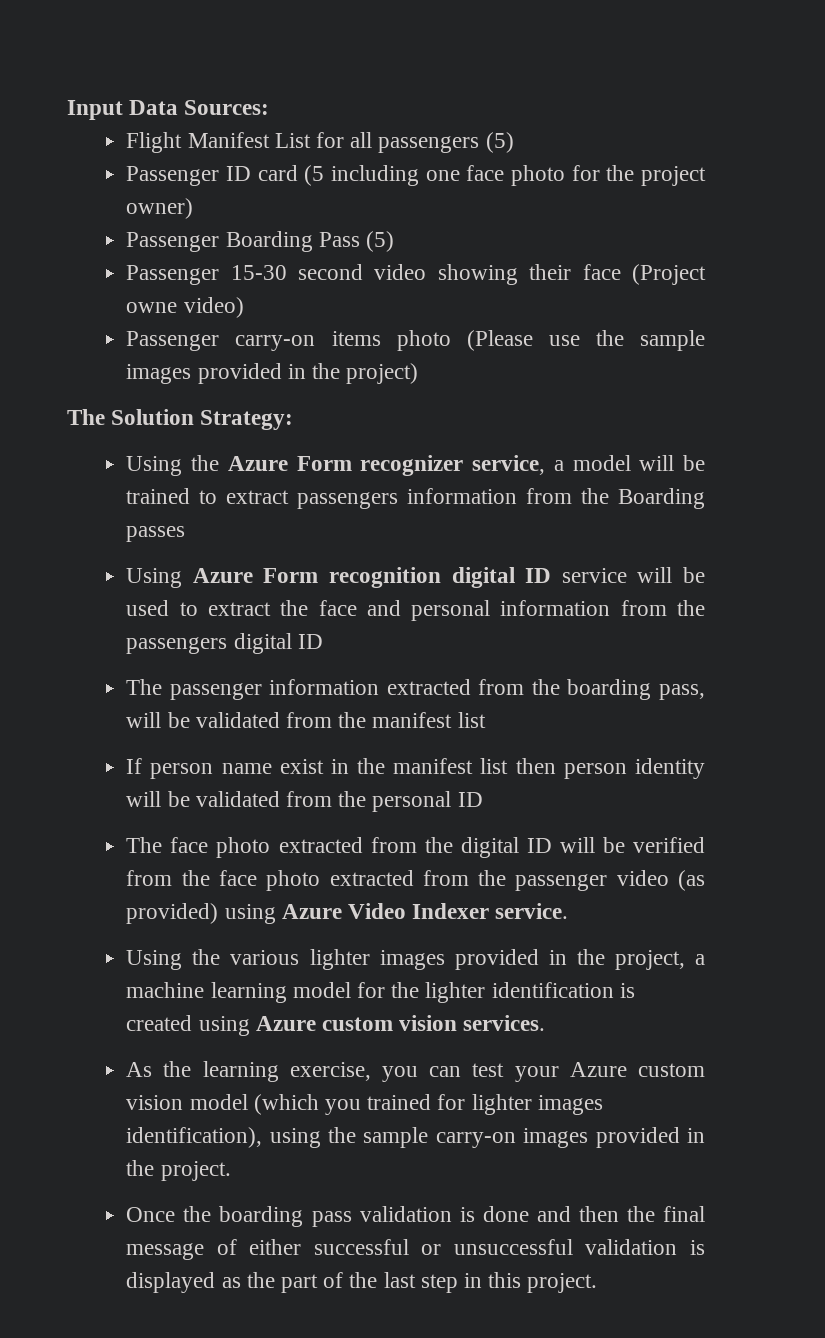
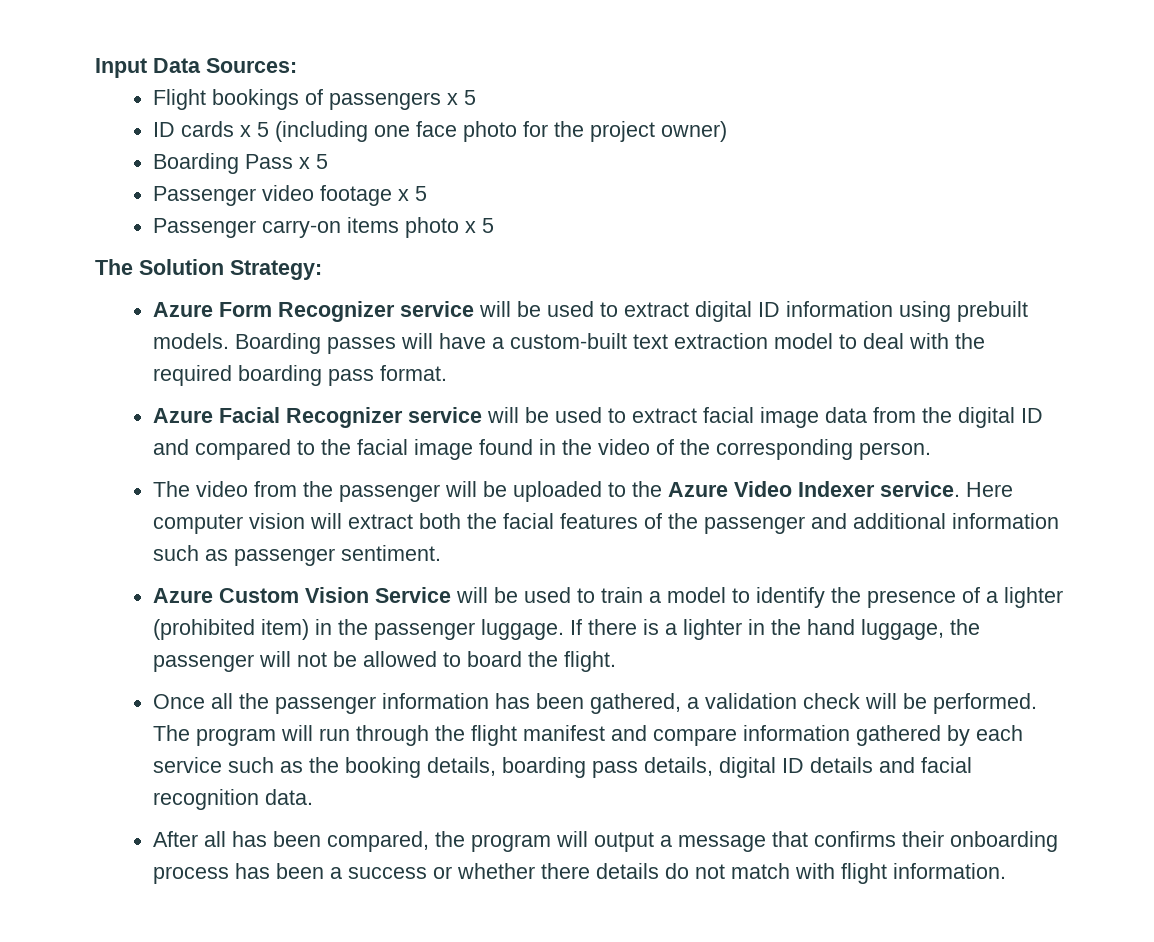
[187,132,514,153] [126,165,419,186] Manifest List for all passengers (5) // Passenger ID card (5 including -> [212,89,477,110] [153,121,369,142] bookings of passengers x 5 // ID cards x 5 (including
[126,232,220,252] Passenger -> (728, 131) none
[365,231,394,252] [126,264,706,285] [126,297,244,318] [126,330,705,351] [126,363,419,384] [67,409,294,430] [126,455,706,476] [126,488,705,509] [126,526,186,542] [126,567,705,588] [126,600,706,621] [126,633,323,654] [126,679,706,700] [126,712,486,728] [126,758,705,779] [126,791,483,812] [126,837,705,858] [126,870,706,891] [126,903,569,924] [126,949,705,970] [126,982,635,1003] [126,1015,546,1036] [126,1061,705,1082] [126,1094,603,1115] [126,1127,705,1148] [126,1160,231,1181] [126,1206,705,1227] [126,1239,705,1260] [126,1272,598,1293] (5) // Passenger 15-30 second video showing their face (Project owne video) // Passenger carry-on items photo (Please use the sample images provided in the project) // The Solution Strategy: // Using the Azure Form recognizer service, a model will be trained to extract passengers information from the Boarding passes // Using Azure Form recognition digital ID service will be used to extract the face and personal information from the passengers digital ID // The passenger information extracted from the boarding pass, will be validated from the manifest list // If person name exist in the manifest list then person identity will be validated from the personal ID // The face photo extracted from the digital ID will be verified from the face photo extracted from the passenger video (as provided) using Azure Video Indexer service. // Using the various lighter images provided in the project, a machine learning model for the lighter identification is created using Azure custom vision services. // As the learning exercise, you can test your Azure custom vision model (which you trained for lighter images identification), using the sample carry-on images provided in the project. // Once the boarding pass validation is done and then the final message of either successful or unsuccessful validation is displayed as the part of the last step in this project. -> [299,154,329,169] [153,185,428,206] [153,217,495,238] [95,259,322,280] [153,301,1029,322] [153,333,986,354] [153,365,448,386] [153,407,1044,428] [153,439,932,460] [153,481,1014,502] [153,513,1060,534] [153,545,442,566] [153,587,1064,608] [153,619,981,640] [153,651,617,672] [153,693,1038,714] [153,725,1024,746] [153,757,973,778] [153,789,314,810] [153,831,1059,852] [153,863,1007,884] x 5 // Passenger video footage x 5 // Passenger carry-on items photo x 5 // The Solution Strategy: // Azure Form Recognizer service will be used to extract digital ID information using prebuilt models. Boarding passes will have a custom-built text extraction model to deal with the required boarding pass format. // Azure Facial Recognizer service will be used to extract facial image data from the digital ID and compared to the facial image found in the video of the corresponding person. // The video from the passenger will be uploaded to the Azure Video Indexer service. Here computer vision will extract both the facial features of the passenger and additional information such as passenger sentiment. // Azure Custom Vision Service will be used to train a model to identify the presence of a lighter (prohibited item) in the passenger luggage. If there is a lighter in the hand luggage, the passenger will not be allowed to board the flight. // Once all the passenger information has been gathered, a validation check will be performed. The program will run through the flight manifest and compare information gathered by each service such as the booking details, boarding pass details, digital ID details and facial recognition data. // After all has been compared, the program will output a message that confirms their onboarding process has been a success or whether there details do not match with flight information.

